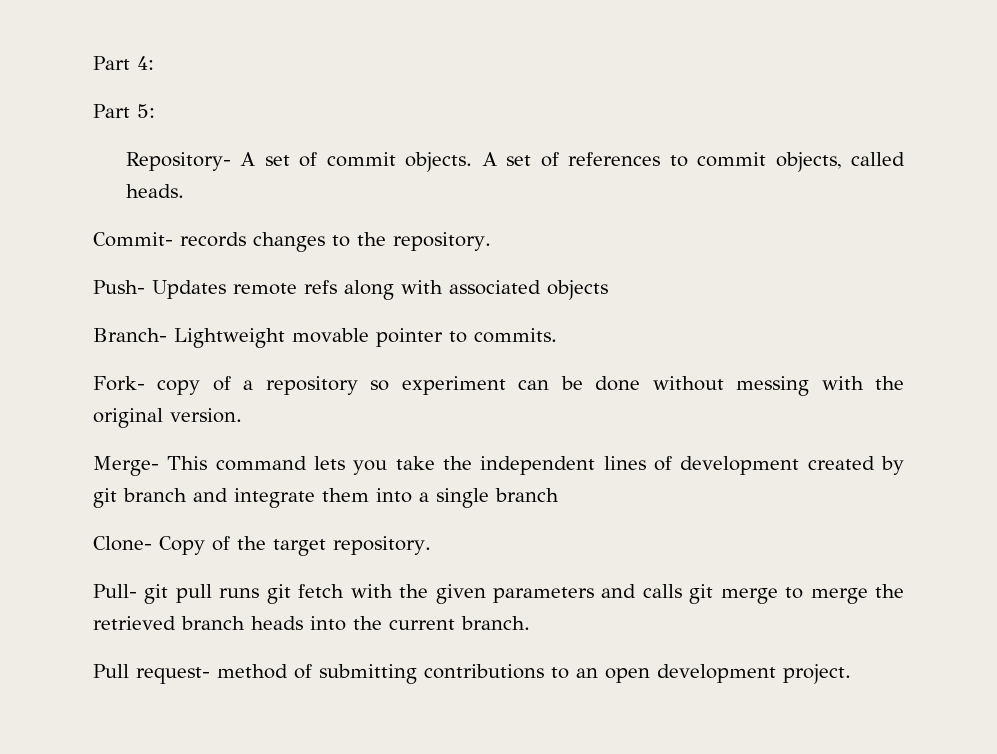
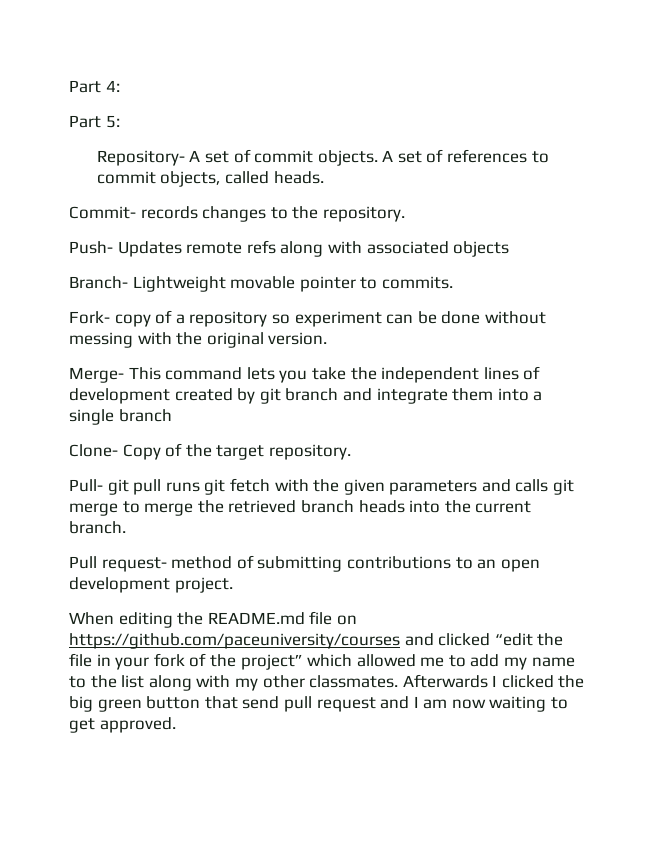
(851, 674) none -> [69,611,357,628] [69,633,564,649] [69,653,575,670] [69,674,585,691] [69,696,569,712] [69,717,176,733] // When editing the README.md file on https://github.com/paceuniversity/courses and clicked “edit the file in your fork of the project” which allowed me to add my name to the list along with my other classmates. Afterwards I clicked the big green button that send pull request and I am now waiting to get approved.

